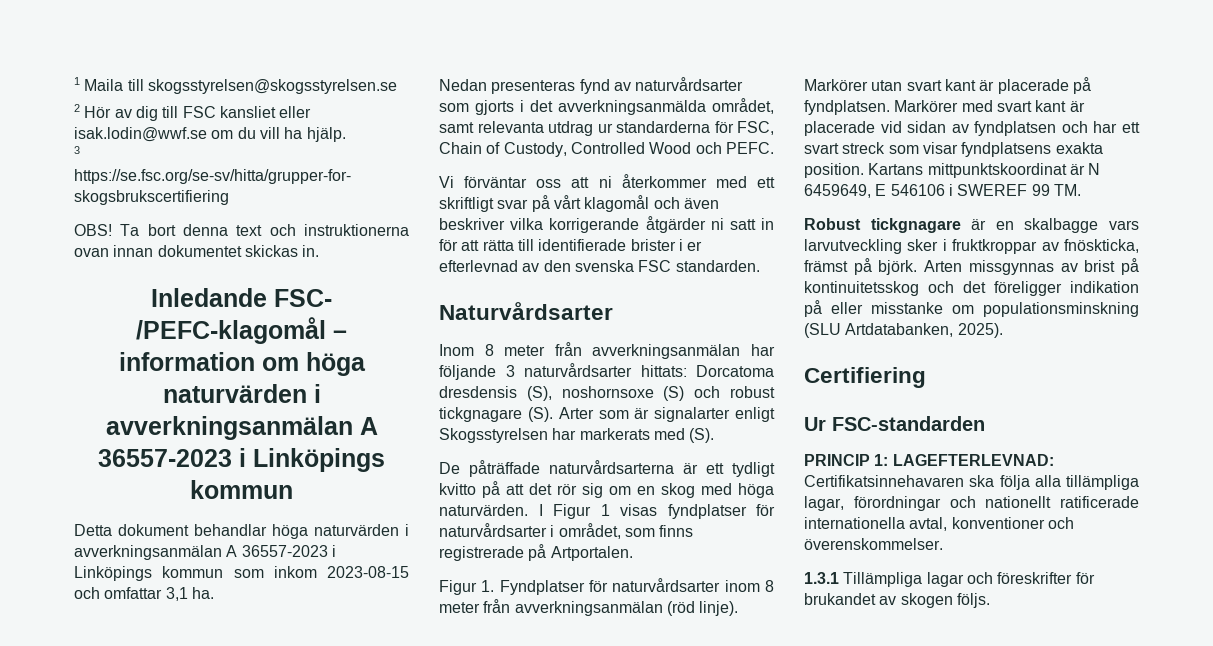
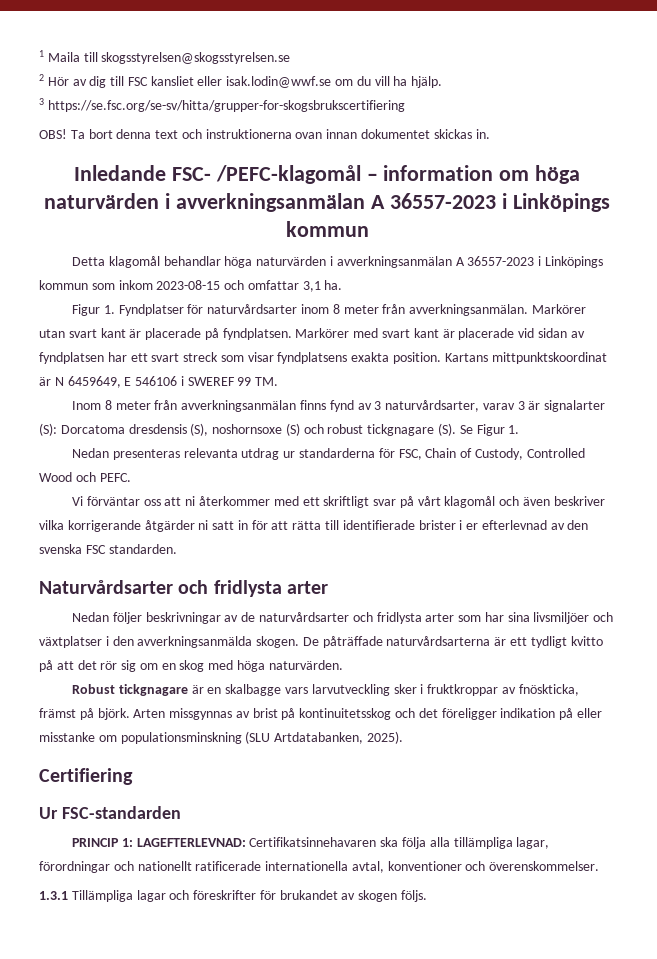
[118,524,189,536] dokument -> [108,256,160,268] klagomål
[439,77,744,94] [439,98,774,115] [439,122,474,133] Nedan presenteras fynd av naturvårdsarter som gjorts i det avverkningsanmälda området, samt -> [72,304,586,316] [39,328,585,340] [39,352,607,364] [39,376,279,388] [72,400,606,412] [39,423,520,436] [72,448,180,460] Figur 1. Fyndplatser för naturvårdsarter inom 8 meter från avverkningsanmälan. Markörer utan svart kant är placerade på fyndplatsen. Markörer med svart kant är placerade vid sidan av fyndplatsen har ett svart streck som visar fyndplatsens exakta position. Kartans mittpunktskoordinat är N 6459649, E 546106 i SWEREF 99 TM. // Inom 8 meter från avverkningsanmälan finns fynd av 3 naturvårdsarter, varav 3 är signalarter (S): Dorcatoma dresdensis (S), noshornsoxe (S) och robust tickgnagare (S). Se Figur 1. // Nedan presenteras
[439,342,775,359] [439,363,774,380] [439,386,775,401] [439,407,775,422] [439,428,715,443] // Inom 8 meter från avverkningsanmälan har följande 3 naturvårdsarter hittats: Dorcatoma dresdensis (S), noshornsoxe (S) och robust tickgnagare (S). Arter som är signalarter enligt Skogsstyrelsen har markerats med (S). // -> [178,580,328,597] [72,612,614,624] [39,636,300,648] och fridlysta arter // Nedan följer beskrivningar av de naturvårdsarter och fridlysta arter som har sina livsmiljöer och växtplatser i den avverkningsanmälda skogen.
[538,504,775,519] [439,523,694,539] [439,544,633,561] [439,578,774,595] [439,599,739,616] [804,77,1091,94] [804,100,1085,115] [804,121,1140,136] [804,142,1103,157] [804,163,1101,178] [804,184,1081,198] I Figur 1 visas fyndplatser för naturvårdsarter i området, som finns registrerade på Artportalen. // Figur 1. Fyndplatser för naturvårdsarter inom 8 meter från avverkningsanmälan (röd linje). Markörer utan svart kant är placerade på fyndplatsen. Markörer med svart kant är placerade vid sidan av fyndplatsen och har ett svart streck som visar fyndplatsens exakta position. Kartans mittpunktskoordinat är N 6459649, E 546106 i SWEREF 99 TM. -> (343, 665) none

